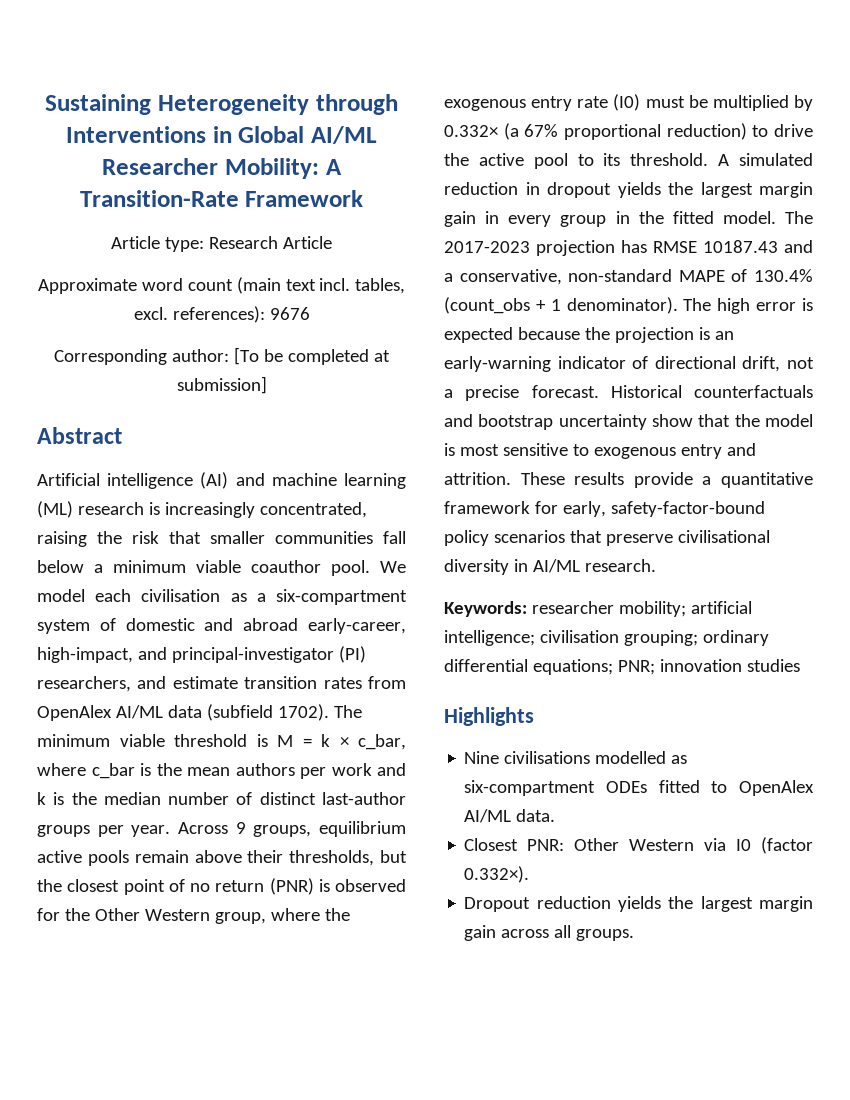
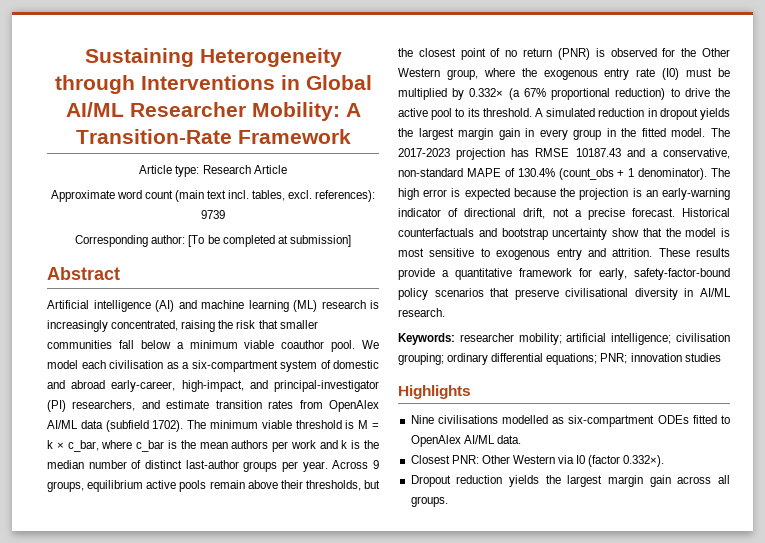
[269,307,310,320] 9676 -> [201,210,225,219] 9739

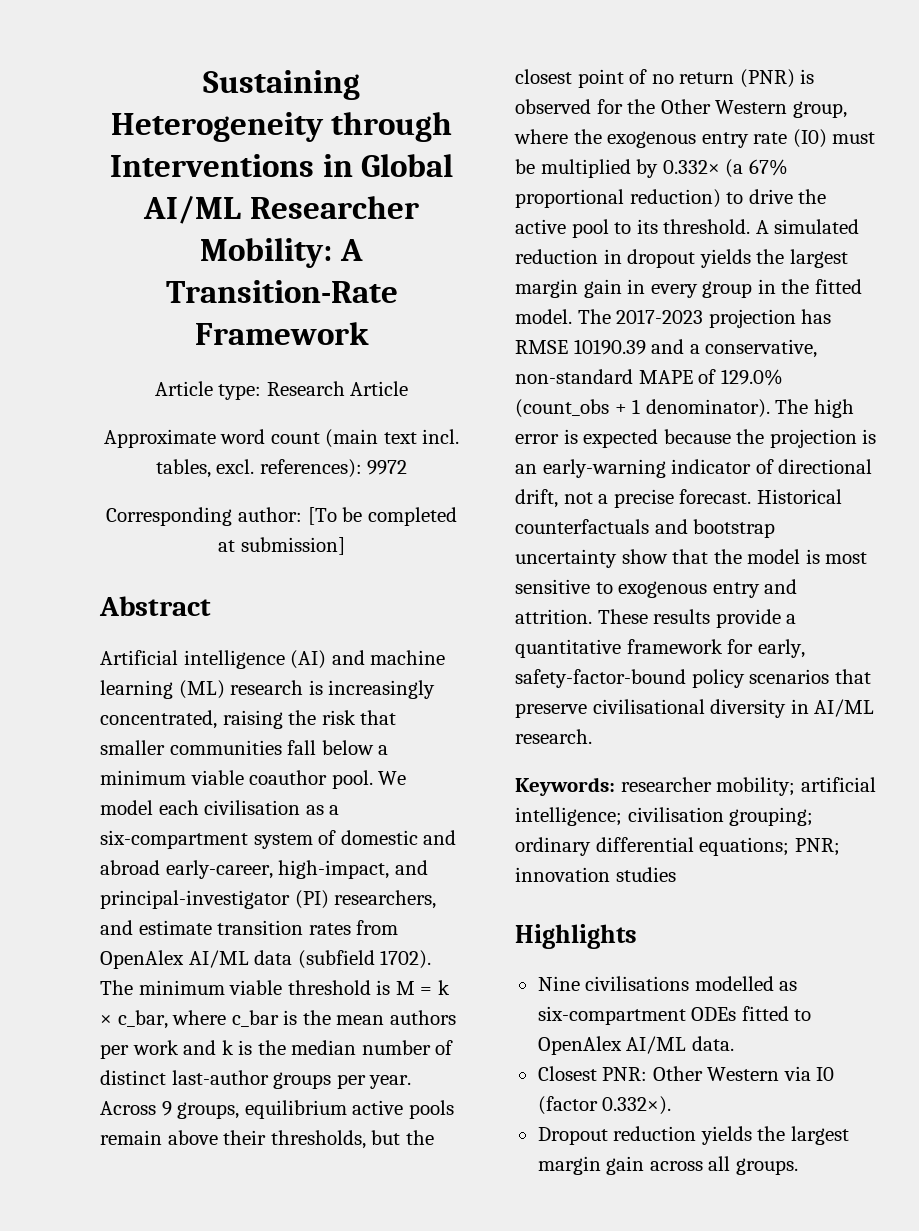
[201,210,225,219] 9739 -> [367,460,408,475] 9972
[575,148,621,157] 10187.43 -> [573,339,646,355] 10190.39
[517,168,555,177] 130.4% -> [720,369,783,386] 129.0%

